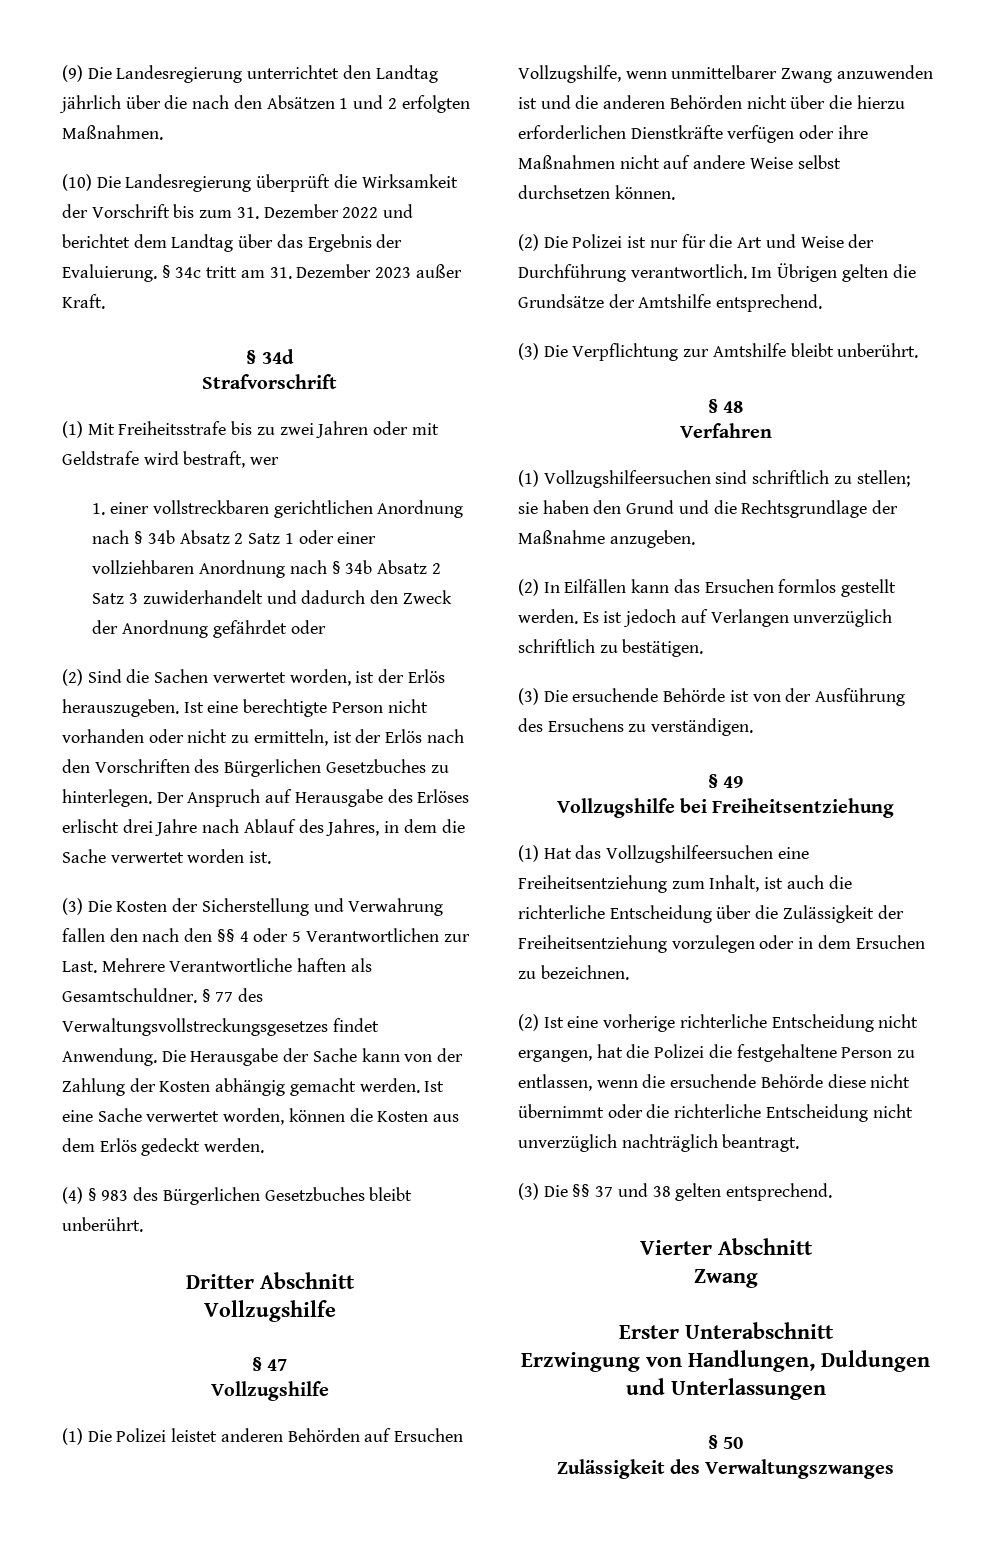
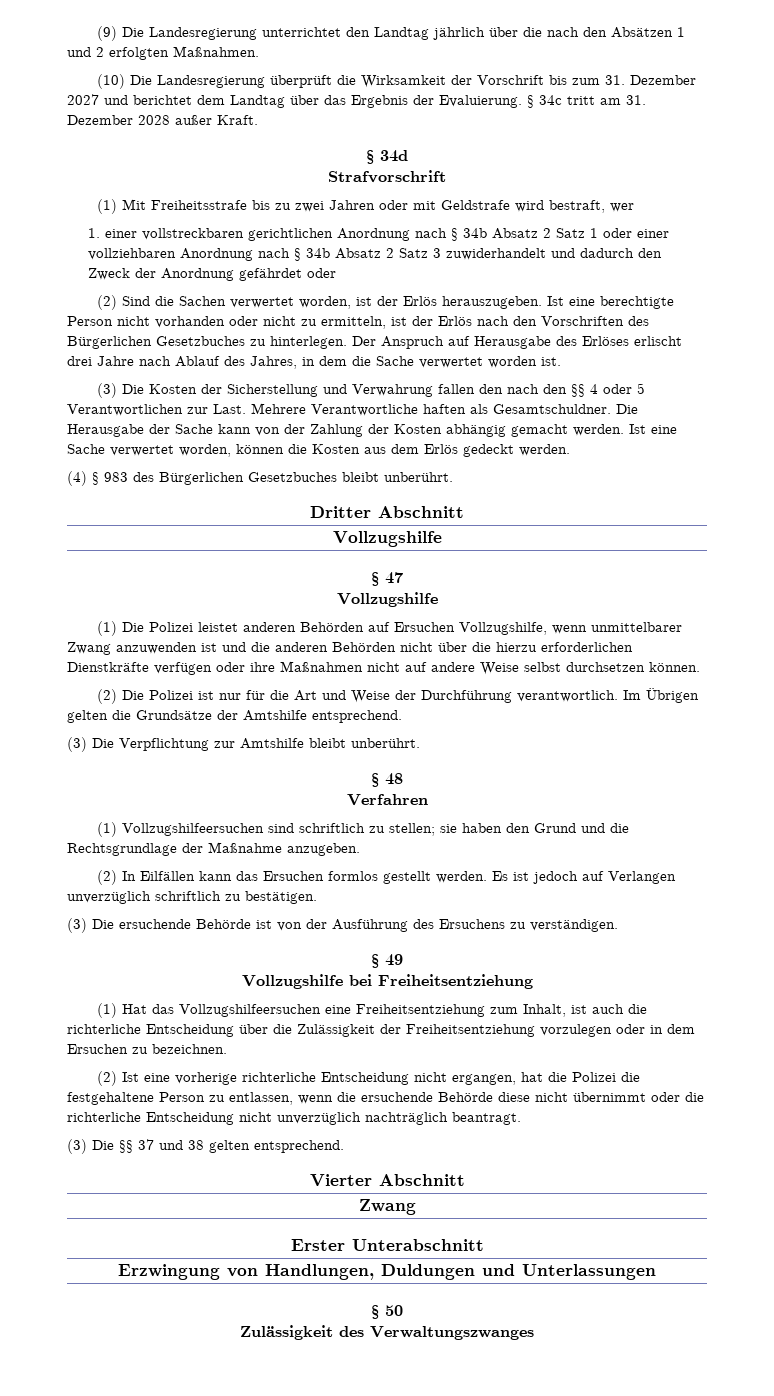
[342,207,379,218] 2022 -> [67,94,99,105] 2027
[375,267,412,278] 2023 -> [138,115,170,125] 2028
[201,988,264,1002] [62,1018,379,1036] [62,1048,157,1066] § 77 des Verwaltungsvollstreckungsgesetzes findet Anwendung. -> (611, 409) none

